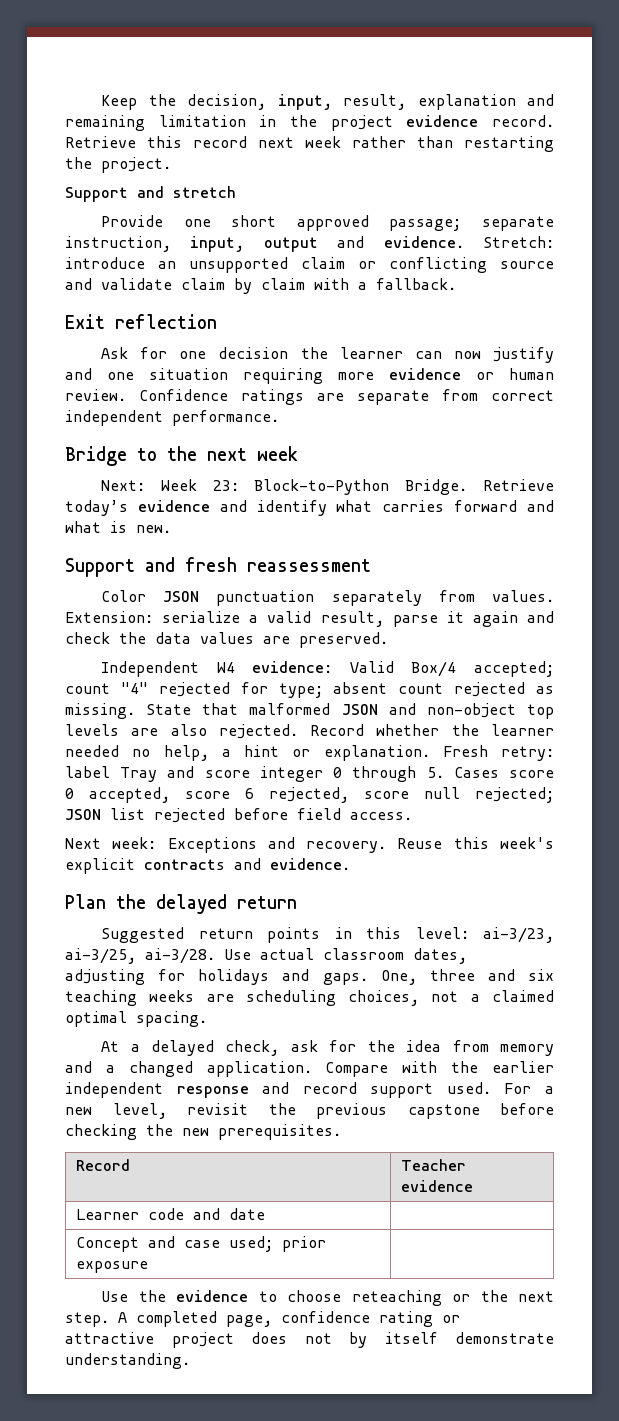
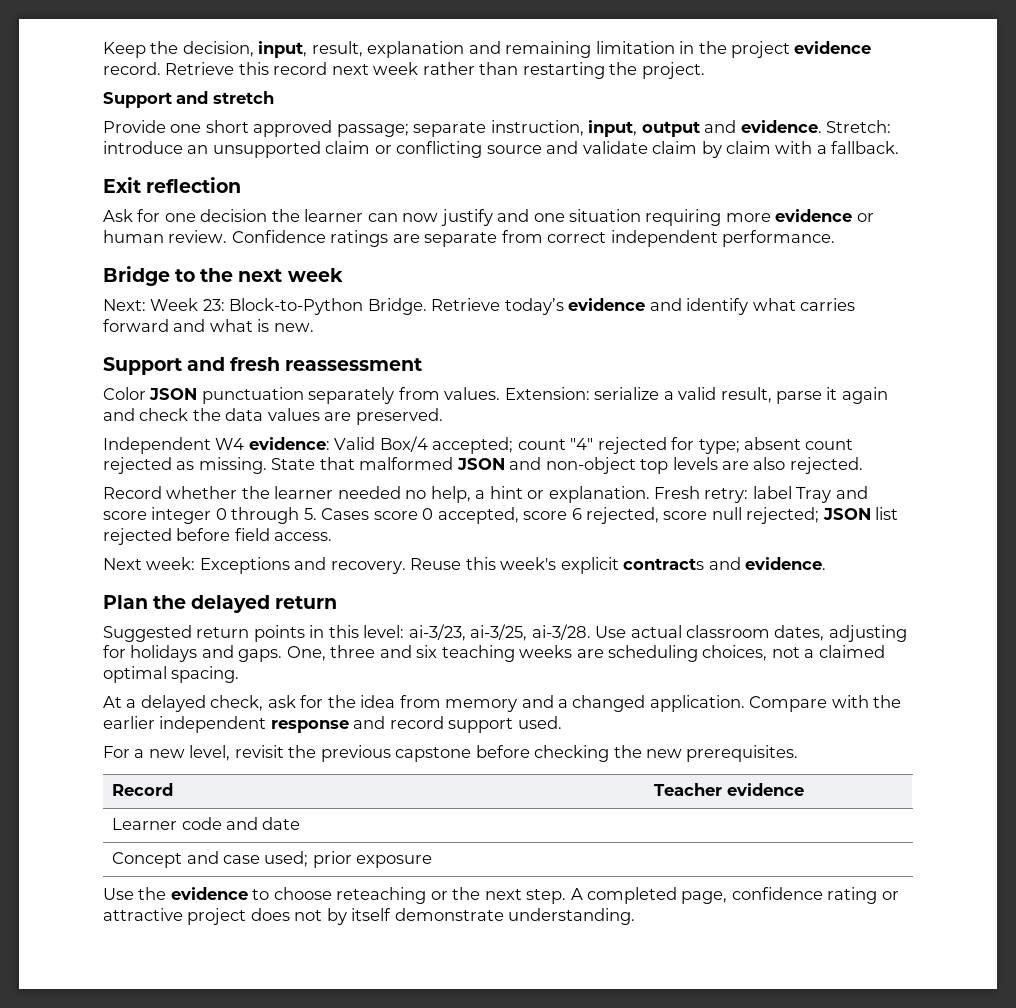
(298, 731) none -> (863, 465) //
(491, 1088) none -> (562, 722) //

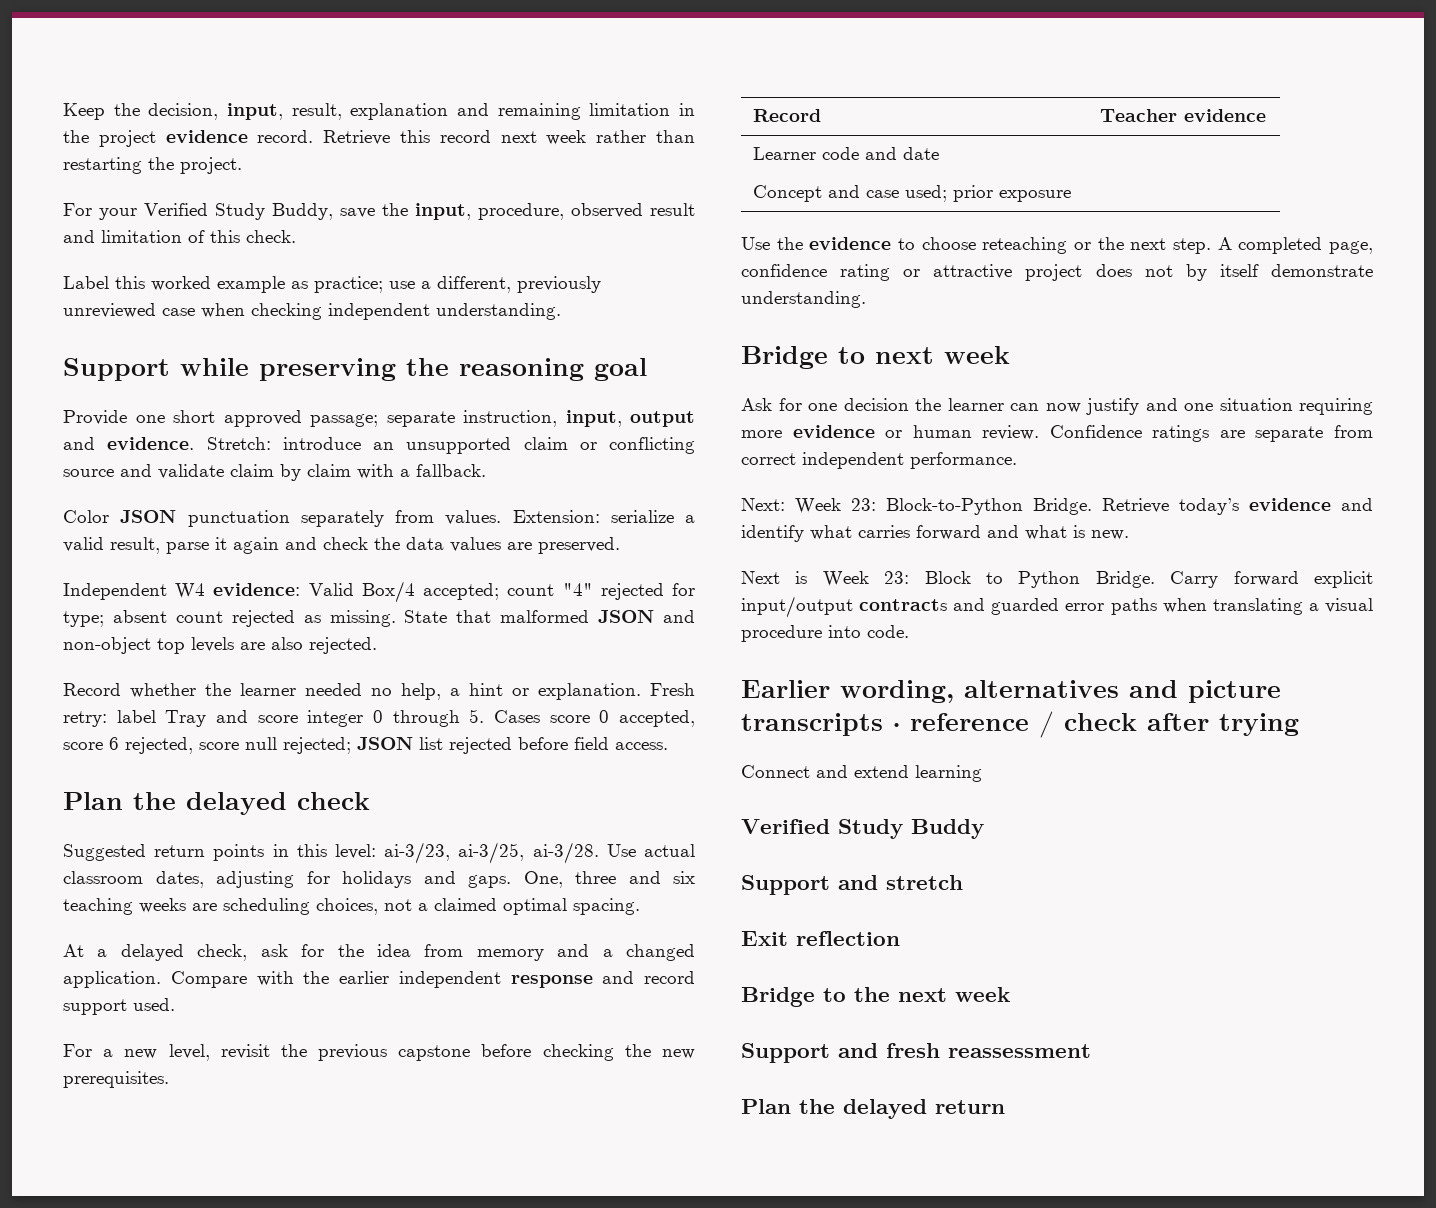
[103,91,274,108] Support and stretch -> [63,203,695,220] [63,230,296,243] [63,276,601,293] [63,303,561,320] [63,358,647,381] For your Verified Study Buddy, save the input, procedure, observed result and limitation of this check. // Label this worked example as practice; use a different, previously unreviewed case when checking independent understanding. // Support while preserving the reasoning goal
[103,177,242,193] [103,209,874,226] [103,230,836,247] [103,266,343,286] [103,298,856,315] [103,319,314,332] [103,357,423,375] // Exit reflection // Ask for one decision the learner can now justify and one situation requiring more evidence or human review. Confidence ratings are separate from correct independent performance. // Bridge to the next week // Next: Week 23: Block-to-Python Bridge. Retrieve today’s evidence and identify what carries forward and what is new. // Support and fresh reassessment -> (486, 470) none
[103,557,827,574] [103,595,338,613] // Next week: Exceptions and recovery. Reuse this week's explicit contracts and evidence. // Plan the delayed return -> [63,792,370,815] // Plan the delayed check
(636, 916) none -> [741,346,1010,369] [741,398,1373,415] [741,425,1373,442] [741,452,1017,469] [741,498,1373,515] [741,525,1129,542] [741,571,1373,588] [741,596,1373,618] [741,625,909,642] [741,680,1281,703] [741,711,1299,738] [741,765,982,782] [741,819,984,839] [741,875,963,895] [741,931,900,946] [741,987,1010,1007] [741,1043,1091,1063] [741,1099,1005,1119] // Bridge to next week // Ask for one decision the learner can now justify and one situation requiring more evidence or human review. Confidence ratings are separate from correct independent performance. // Next: Week 23: Block-to-Python Bridge. Retrieve today’s evidence and identify what carries forward and what is new. // Next is Week 23: Block to Python Bridge. Carry forward explicit input/output contracts and guarded error paths when translating a visual procedure into code. // Earlier wording, alternatives and picture transcripts · reference / check after trying // Connect and extend learning // Verified Study Buddy // Support and stretch // Exit reflection // Bridge to the next week // Support and fresh reassessment // Plan the delayed return

